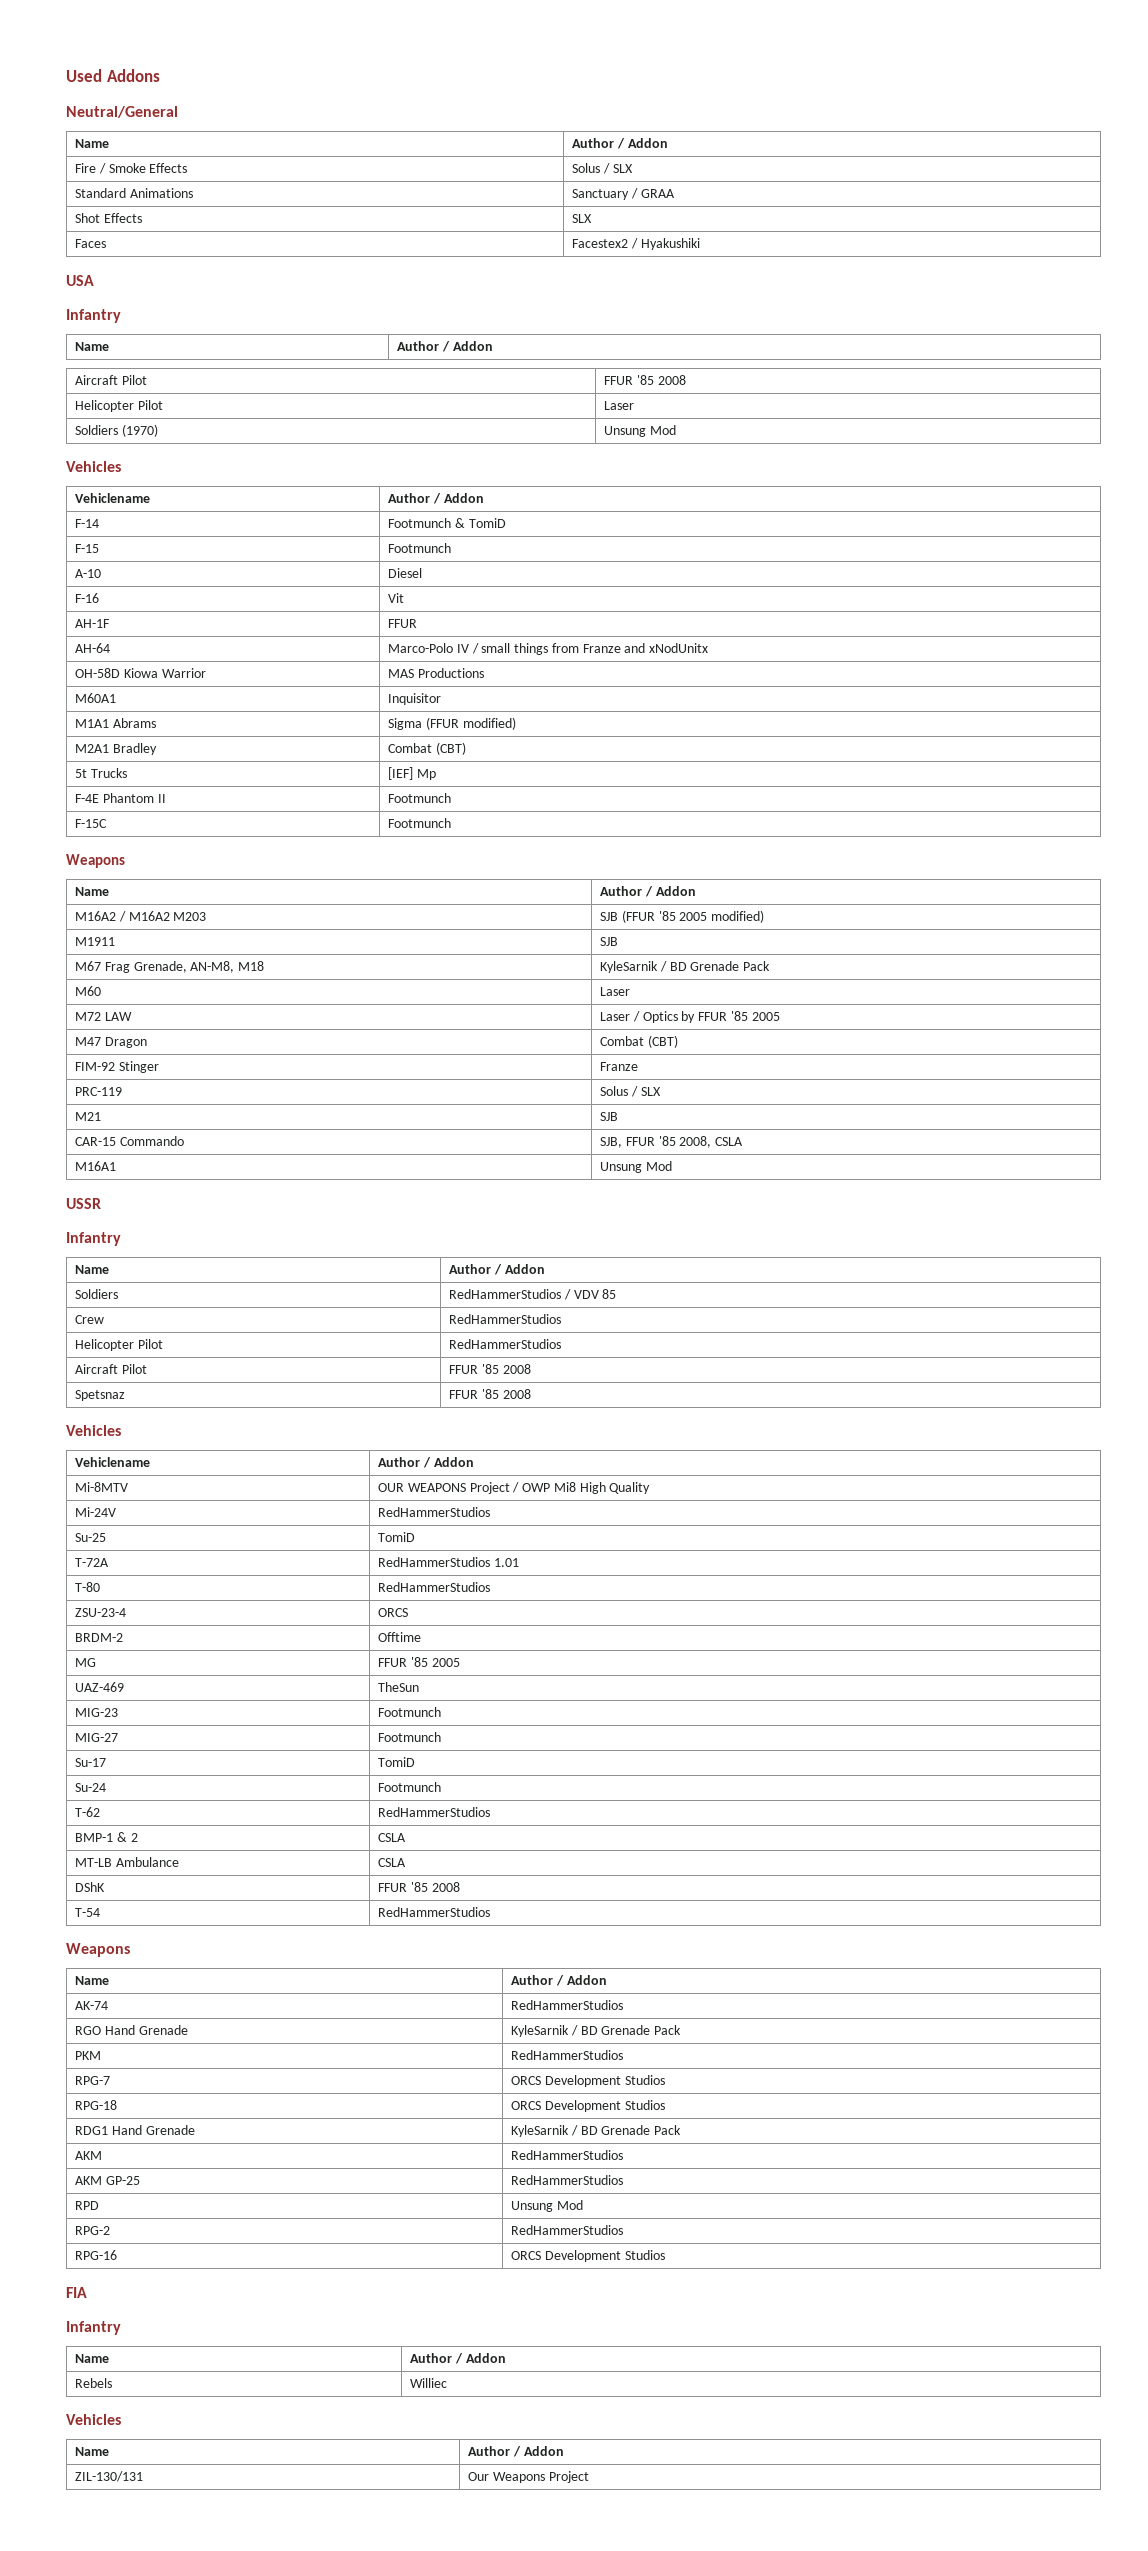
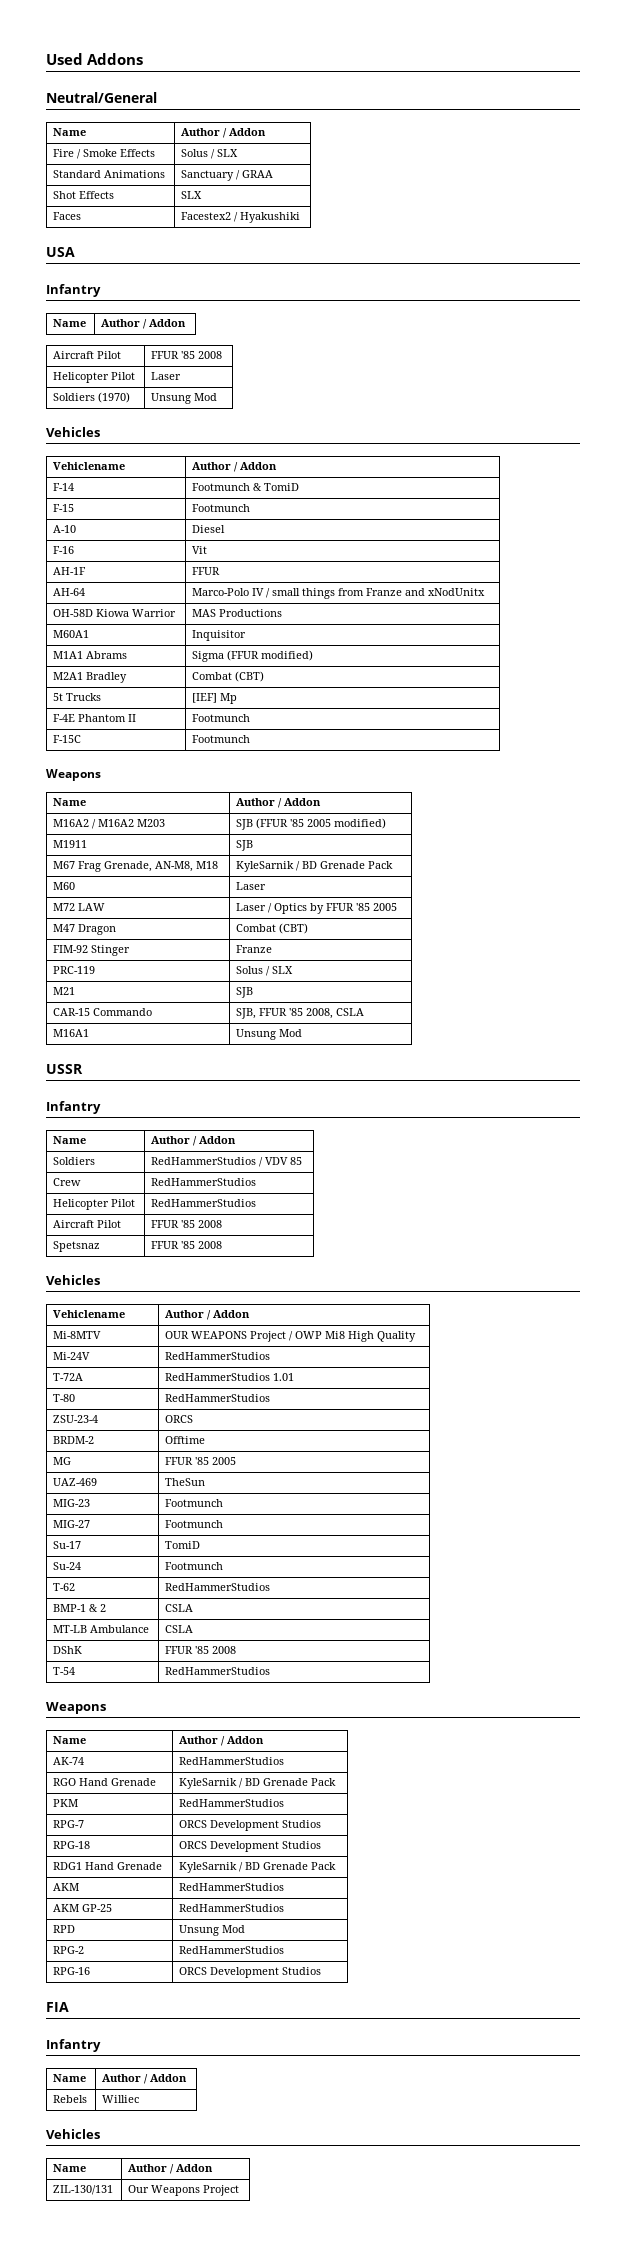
[75,1533,107,1542] [378,1532,416,1542] // Su-25 | TomiD -> (271, 1356) none

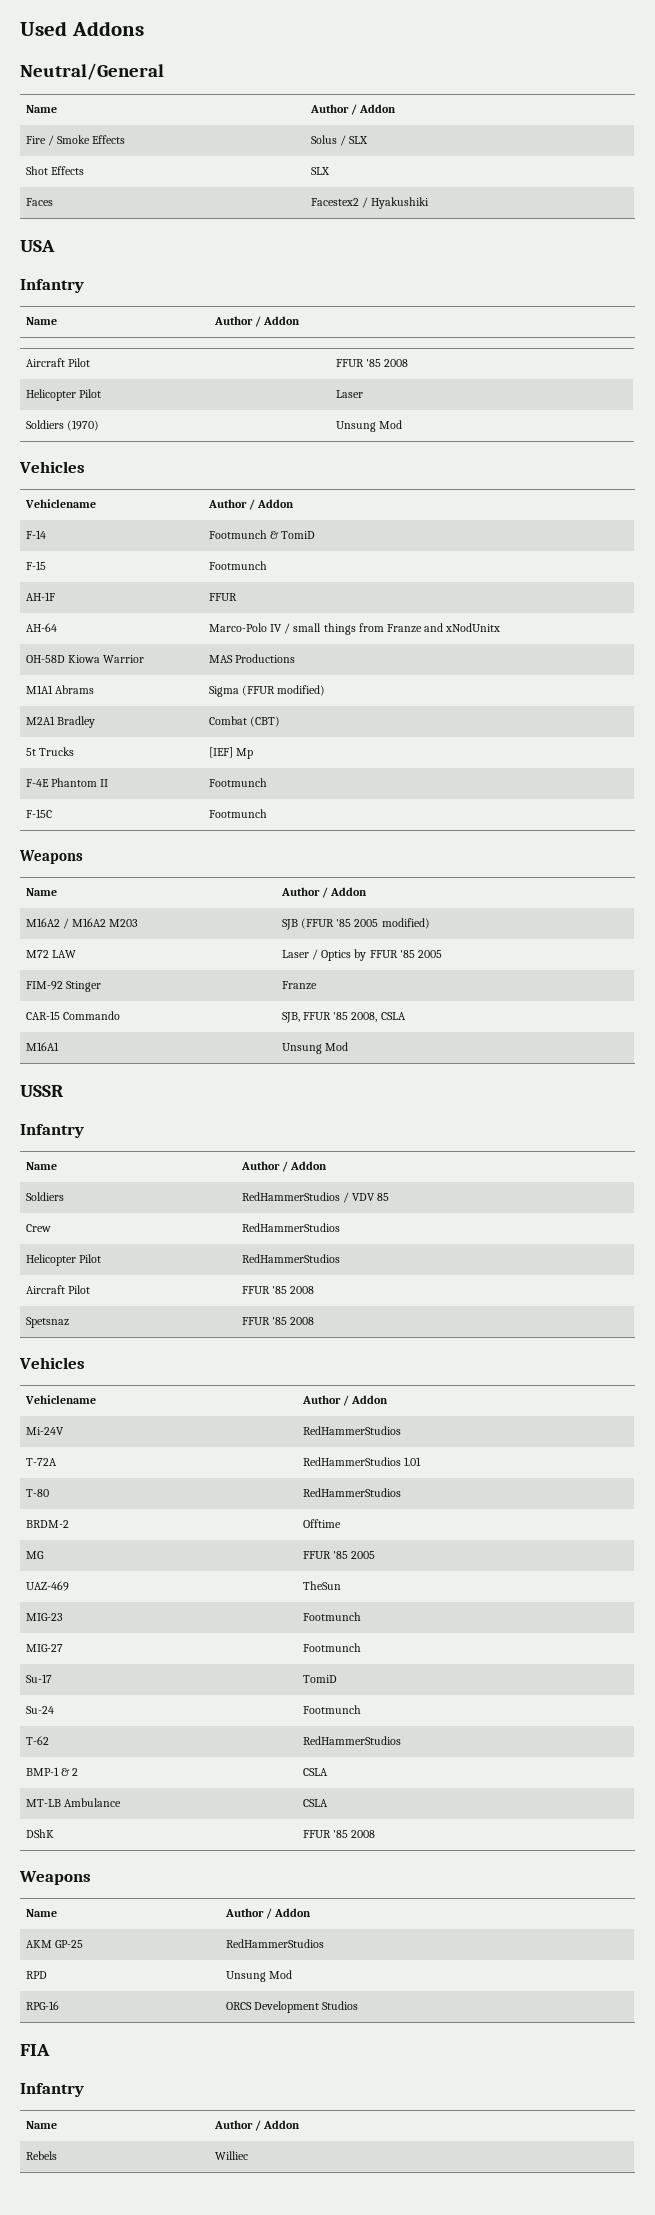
[53,170,166,178] [181,170,274,181] // Standard Animations | Sanctuary / GRAA -> (369, 140) none
[53,525,77,533] [192,525,226,533] [53,546,75,554] [192,546,208,554] // A-10 | Diesel // F-16 | Vit -> (268, 565) none
[53,630,90,638] [192,630,247,641] // M60A1 | Inquisitor -> (296, 658) none
[53,840,88,848] [236,840,254,851] [53,861,219,872] [236,861,394,872] [53,882,76,890] [236,882,267,890] // M1911 | SJB // M67 Frag Grenade, AN-M8, M18 | KyleSarnik / BD Grenade Pack // M60 | Laser -> (430, 923) none
[53,924,117,935] [236,923,309,934] // M47 Dragon | Combat (CBT) -> (442, 954) none
[53,966,96,974] [236,966,294,976] [53,987,76,995] [236,987,254,998] // PRC-119 | Solus / SLX // M21 | SJB -> (318, 985) none
[53,1331,102,1339] [165,1331,417,1342] // Mi-8MTV | OUR WEAPONS Project / OWP Mi8 High Quality -> (389, 1399) none
[53,1415,99,1423] [165,1415,194,1423] // ZSU-23-4 | ORCS -> (402, 1492) none
[53,1667,76,1675] [165,1667,271,1675] [46,1702,106,1714] [53,1736,87,1744] [179,1736,265,1746] [53,1757,85,1765] [179,1757,285,1765] [53,1778,157,1786] [179,1778,337,1789] [53,1799,79,1807] [179,1799,285,1807] [53,1820,85,1828] [179,1820,322,1831] [53,1841,91,1849] [179,1841,322,1852] [53,1862,163,1870] [179,1862,337,1873] [53,1883,80,1891] [179,1883,285,1891] // T-54 | RedHammerStudios // Weapons // Name | Author / Addon // AK-74 | RedHammerStudios // RGO Hand Grenade | KyleSarnik / BD Grenade Pack // PKM | RedHammerStudios // RPG-7 | ORCS Development Studios // RPG-18 | ORCS Development Studios // RDG1 Hand Grenade | KyleSarnik / BD Grenade Pack // AKM | RedHammerStudios -> [19,1871,91,1885] [26,1909,58,1917] [225,1908,312,1919] // Weapons // Name | Author / Addon
[53,1946,85,1954] [179,1946,285,1954] // RPG-2 | RedHammerStudios -> (293, 1974) none
[46,2129,100,2139] [53,2164,87,2172] [128,2164,214,2174] [53,2185,114,2195] [128,2185,240,2196] // Vehicles // Name | Author / Addon // ZIL-130/131 | Our Weapons Project -> (249, 2155) none

